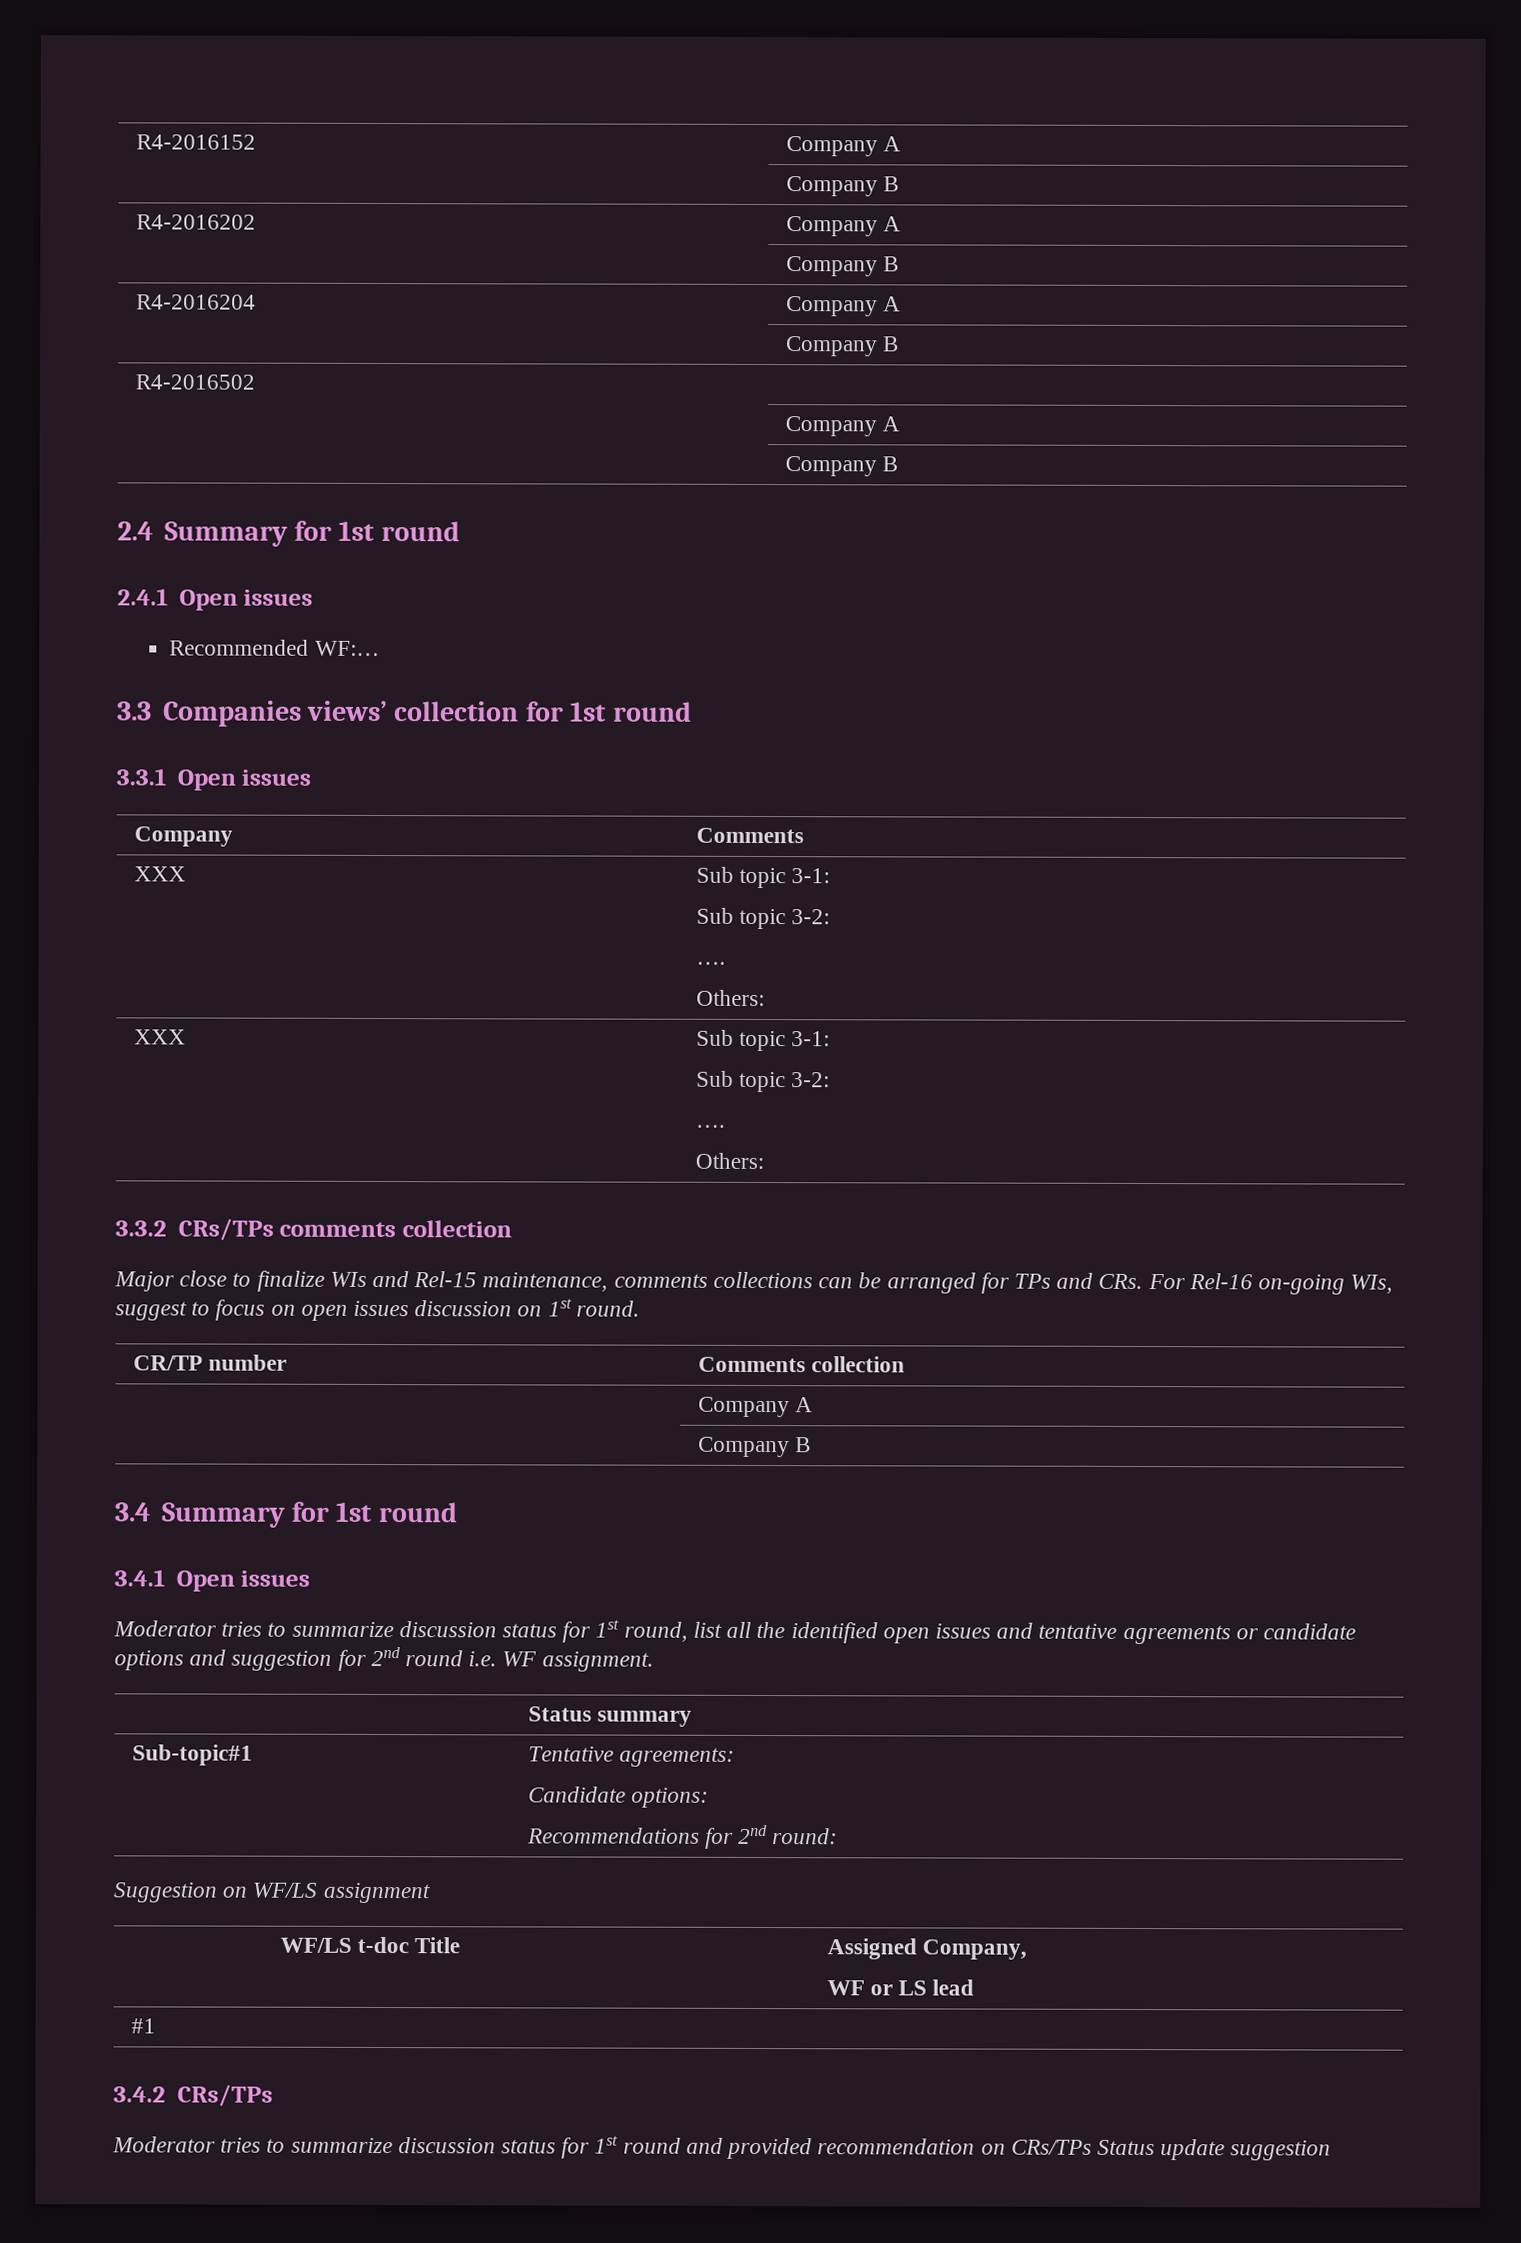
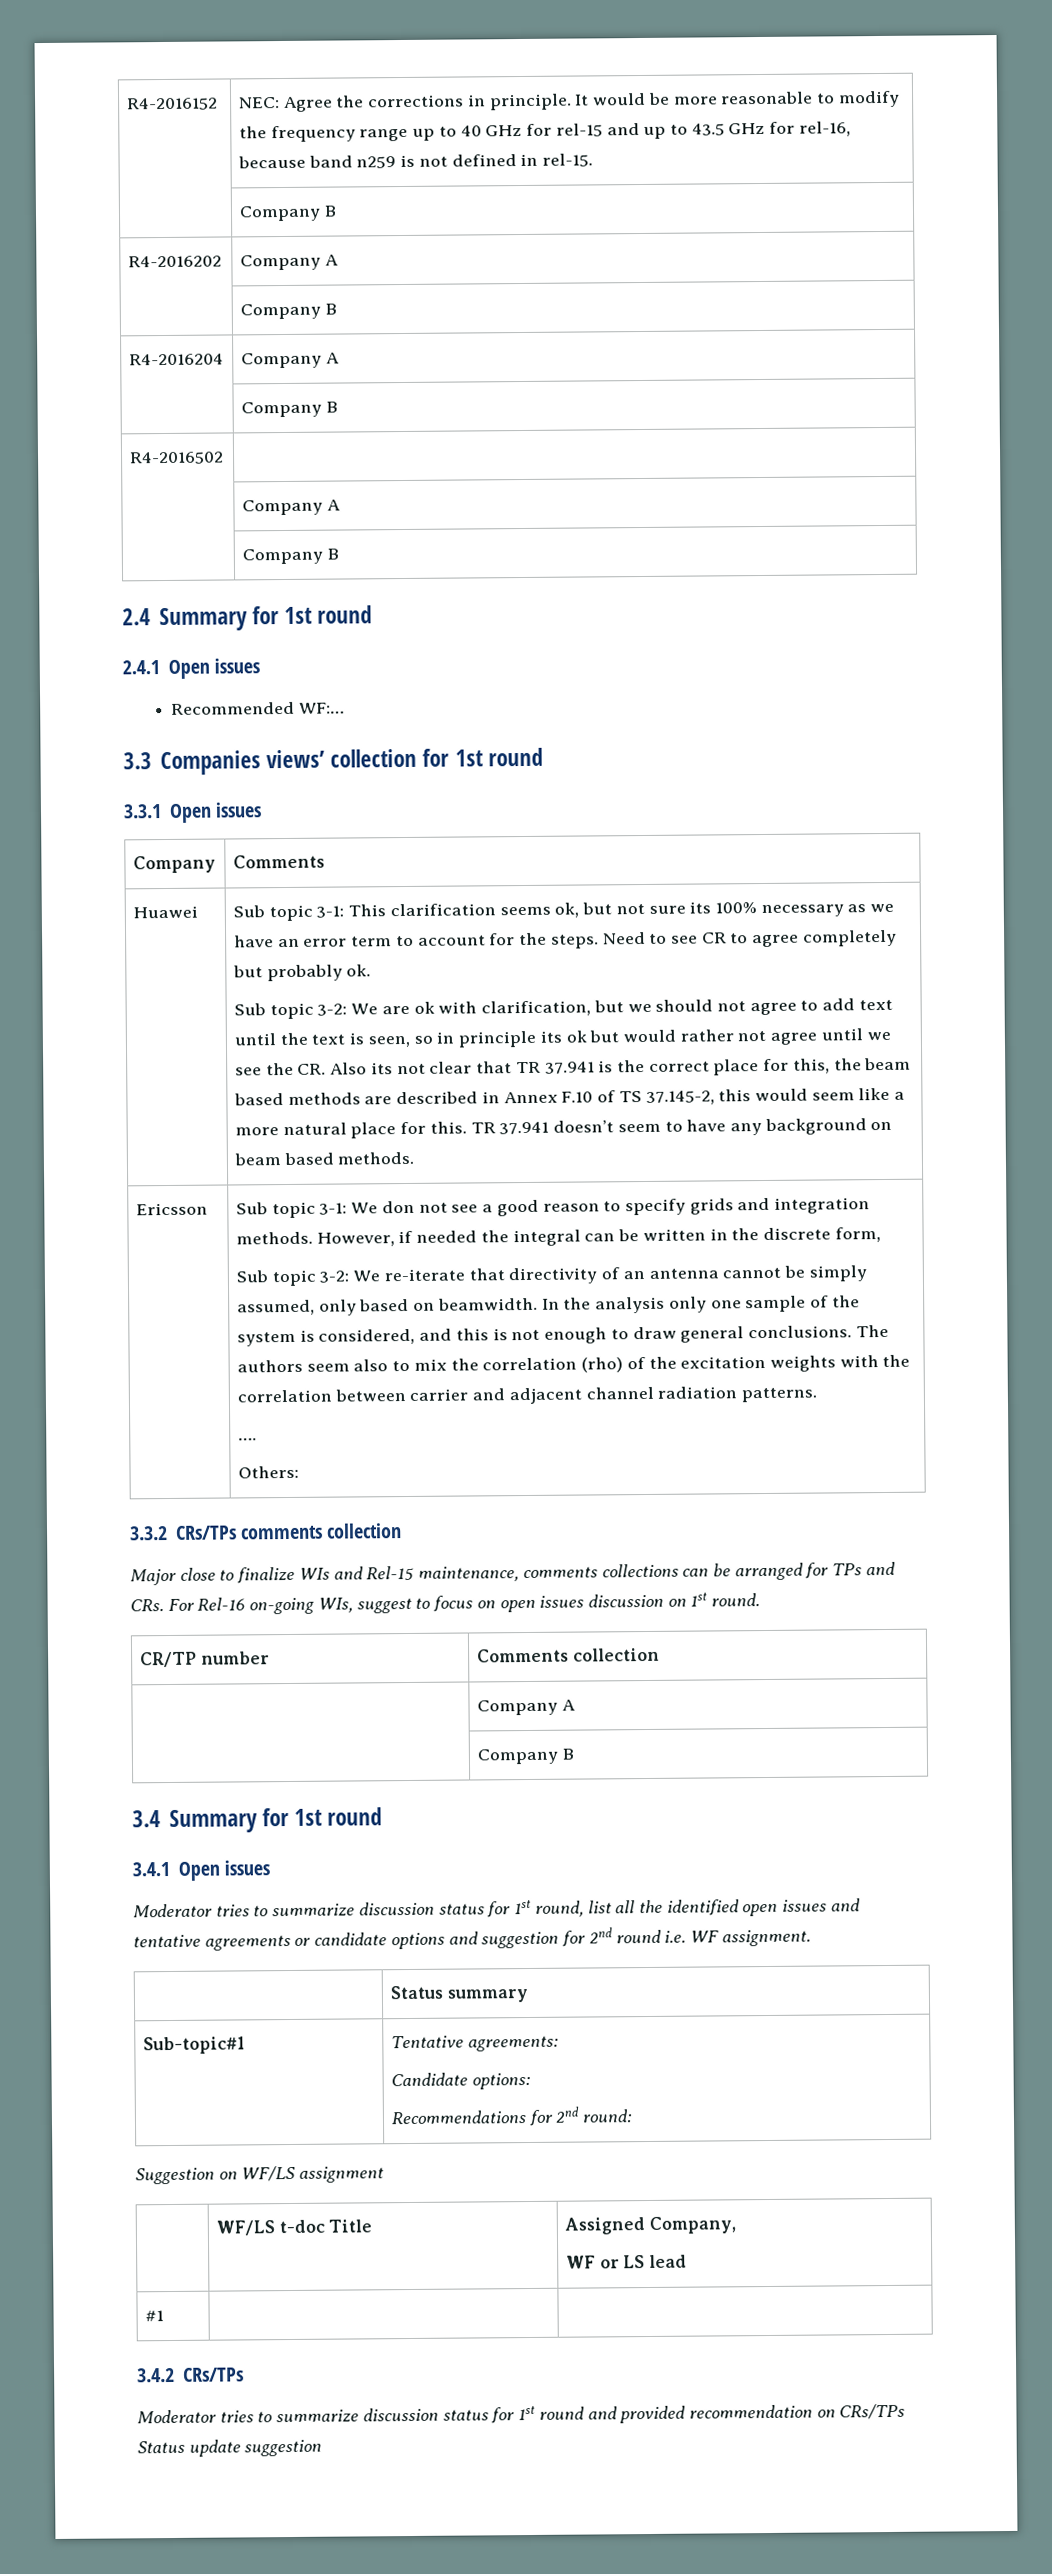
[785,136,901,157] Company A -> [238,90,900,112] [238,121,851,143] [237,153,594,169] NEC: Agree the corrections in principle. It would be more reasonable to modify the frequency range up to 40 GHz for rel-15 and up to 43.5 GHz for rel-16, because band n259 is not defined in rel-15.
[133,866,186,882] [695,866,831,889] [695,907,831,930] [695,961,726,965] [695,989,765,1007] [133,1029,186,1045] [695,1029,831,1052] [695,1070,831,1093] XXX | Sub topic 3-1: // Sub topic 3-2: // …. // Others: // XXX | Sub topic 3-1: // Sub topic 3-2: -> [132,905,198,919] [232,901,895,922] [233,929,897,949] [232,964,372,982] [233,998,893,1020] [233,1028,891,1048] [234,1057,912,1076] [233,1087,906,1106] [234,1118,893,1139] [233,1151,415,1166] [135,1202,208,1216] [235,1197,871,1219] [235,1227,881,1247] [235,1265,867,1287] [236,1295,860,1316] [236,1324,889,1347] [236,1354,911,1373] [236,1386,818,1405] Huawei | Sub topic 3-1: This clarification seems ok, but not sure its 100% necessary as we have an error term to account for the steps. Need to see CR to agree completely but probably ok. // Sub topic 3-2: We are ok with clarification, but we should not agree to add text until the text is seen, so in principle its ok but would rather not agree until we see the CR. Also its not clear that TR 37.941 is the correct place for this, the beam based methods are described in Annex F.10 of TS 37.145-2, this would seem like a more natural place for this. TR 37.941 doesn’t seem to have any background on beam based methods. // Ericsson | Sub topic 3-1: We don not see a good reason to specify grids and integration methods. However, if needed the integral can be written in the discrete form, // Sub topic 3-2: We re-iterate that directivity of an antenna cannot be simply assumed, only based on beamwidth. In the analysis only one sample of the system is considered, and this is not enough to draw general conclusions. The authors seem also to mix the correlation (rho) of the excitation weights with the correlation between carrier and adjacent channel radiation patterns.

